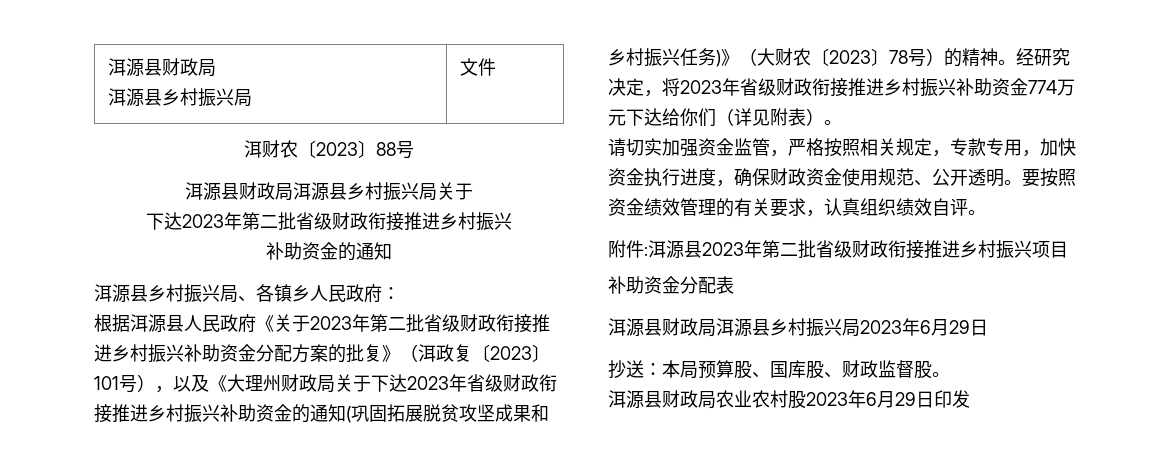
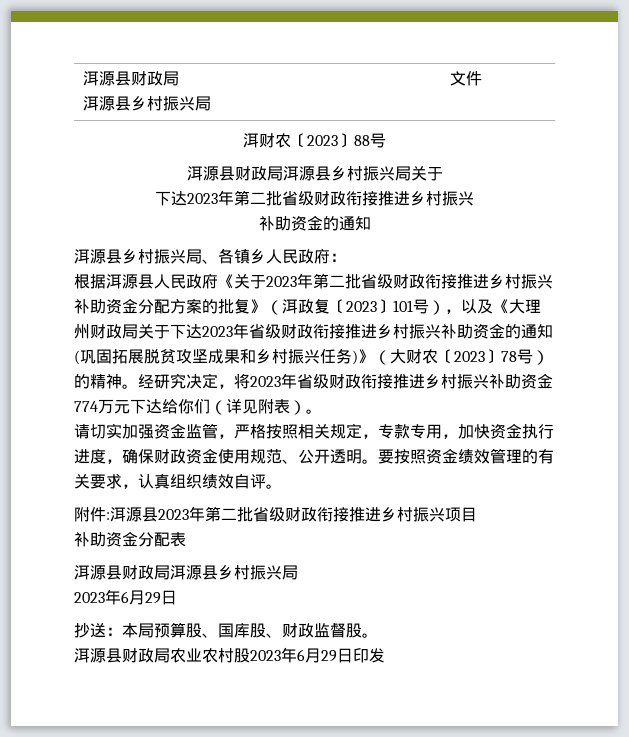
(860, 328) none -> (298, 572) //

